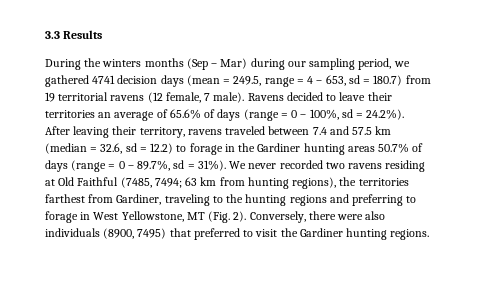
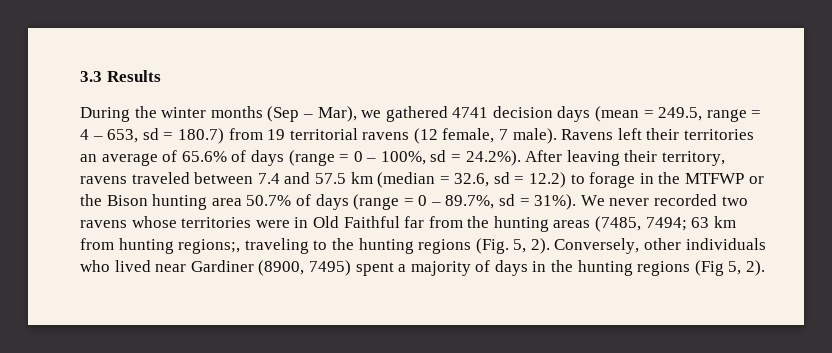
[102,59,142,67] winters -> [161,107,207,118] winter
[220,58,392,70] Mar) during our sampling period, -> [317,106,357,122] Mar),
[286,92,366,101] decided to leave -> [617,128,642,140] left
[257,143,375,155] Gardiner hunting areas -> [685,173,764,184] [80,194,242,210] MTFWP or the Bison hunting area
[385,160,426,172] [45,177,119,186] residing at Old Faithful -> [131,216,591,232] whose territories were in Old Faithful far from the hunting areas
[292,177,409,189] [45,194,162,205] regions), the territories farthest from Gardiner, -> [178,239,241,254] regions;,
[329,194,417,206] [45,211,386,223] [45,228,430,240] and preferring to forage in West Yellowstone, MT (Fig. 2). Conversely, there were also individuals (8900, 7495) that preferred to visit the Gardiner hunting regions. -> [475,238,766,254] [80,260,766,276] (Fig. 5, 2). Conversely, other individuals who lived near Gardiner (8900, 7495) spent a majority of days in the hunting regions (Fig 5, 2).

